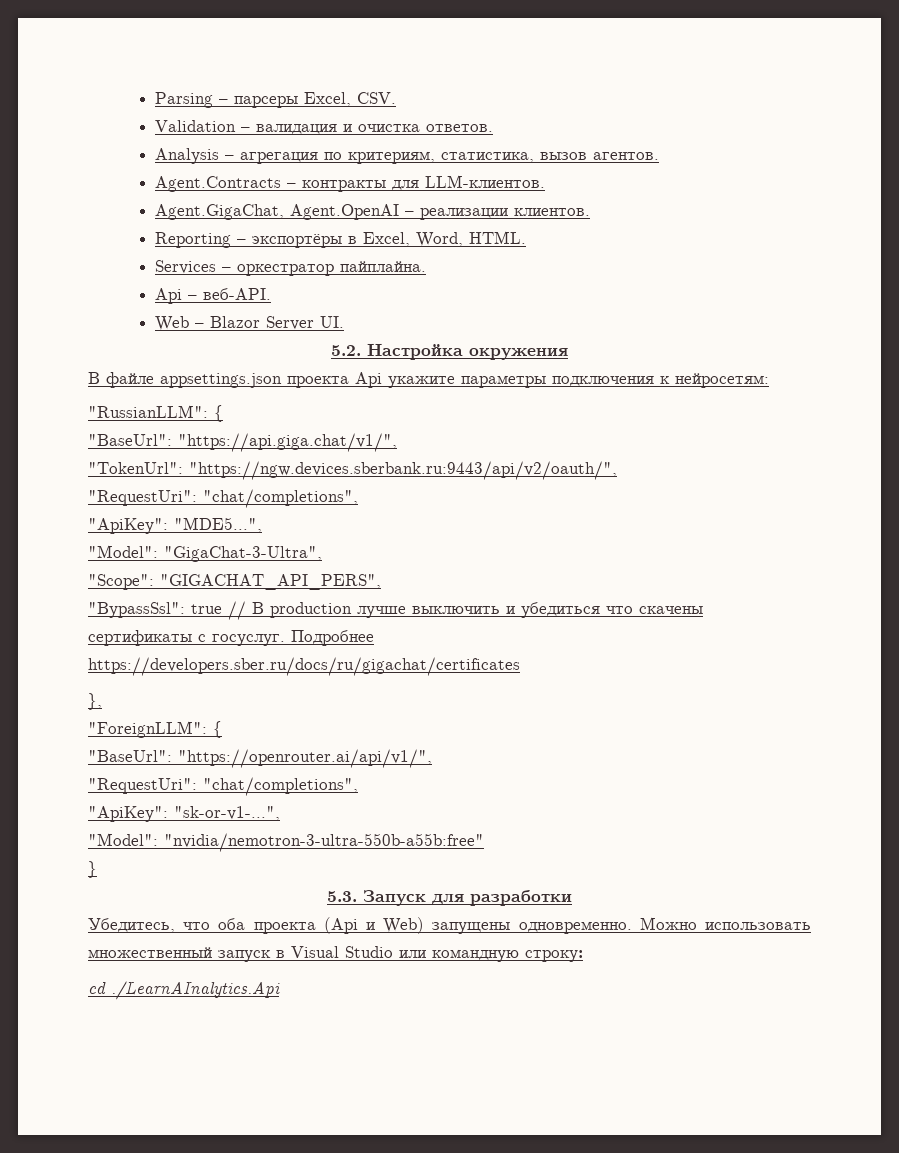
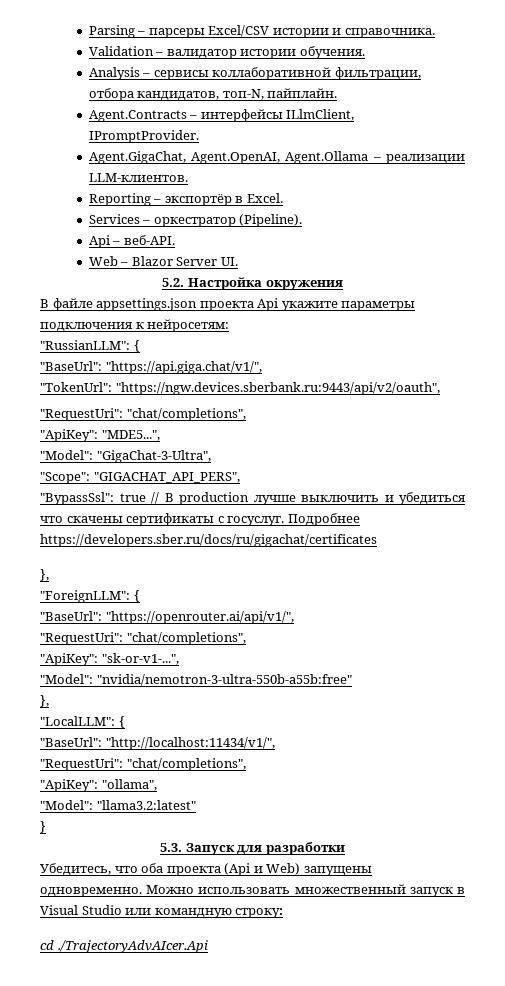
[303,92,396,107] [154,120,493,135] [154,148,659,164] Excel, CSV. // Validation – валидация и очистка ответов. // Analysis – агрегация по критериям, статистика, вызов агентов. -> [208,25,435,38] [88,46,365,59] [88,67,421,80] [88,88,338,101] Excel/CSV истории и справочника. // Validation – валидатор истории обучения. // Analysis – сервисы коллаборативной фильтрации, отбора кандидатов, топ‑N, пайплайн.
[301,175,545,192] контракты для LLM-клиентов. -> [200,109,355,122] [88,130,199,143] интерфейсы ILlmClient, IPromptProvider.
[289,204,399,220] Agent.OpenAI -> [190,151,369,164] Agent.OpenAI, Agent.Ollama
[513,208,590,216] клиентов. -> [88,173,188,182] LLM-клиентов.
[251,231,526,248] экспортёры в Excel, Word, HTML. -> [164,193,283,206] экспортёр в Excel.
[339,261,426,272] пайплайна. -> [239,214,303,227] (Pipeline).
[189,461,617,480] "https://ngw.devices.sberbank.ru:9443/api/v2/oauth/", -> [115,382,440,395] "https://ngw.devices.sberbank.ru:9443/api/v2/oauth",
(484, 842) none -> [40,695,49,707] [40,716,125,728] [40,737,275,750] [40,758,246,771] [40,779,157,792] [40,800,196,810] // }, // "LocalLLM": { // "BaseUrl": "http://localhost:11434/v1/", // "RequestUri": "chat/completions", // "ApiKey": "ollama", // "Model": "llama3.2:latest"
[111,981,280,1000] ./LearnAInalytics.Api -> [57,940,208,953] ./TrajectoryAdvAIcer.Api

